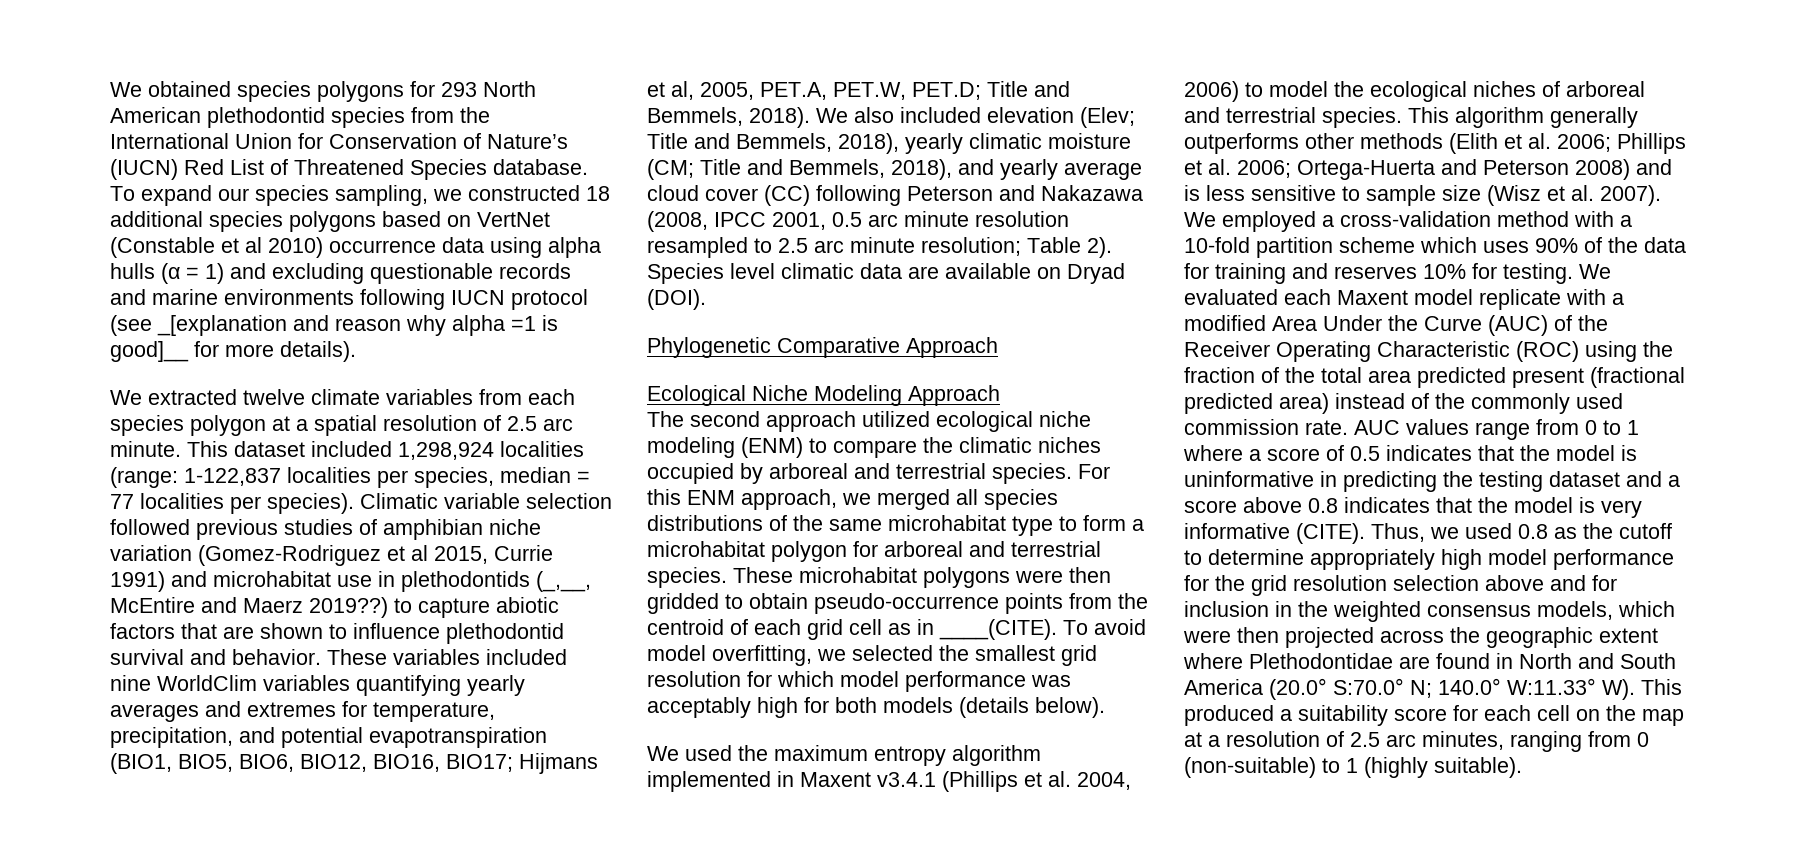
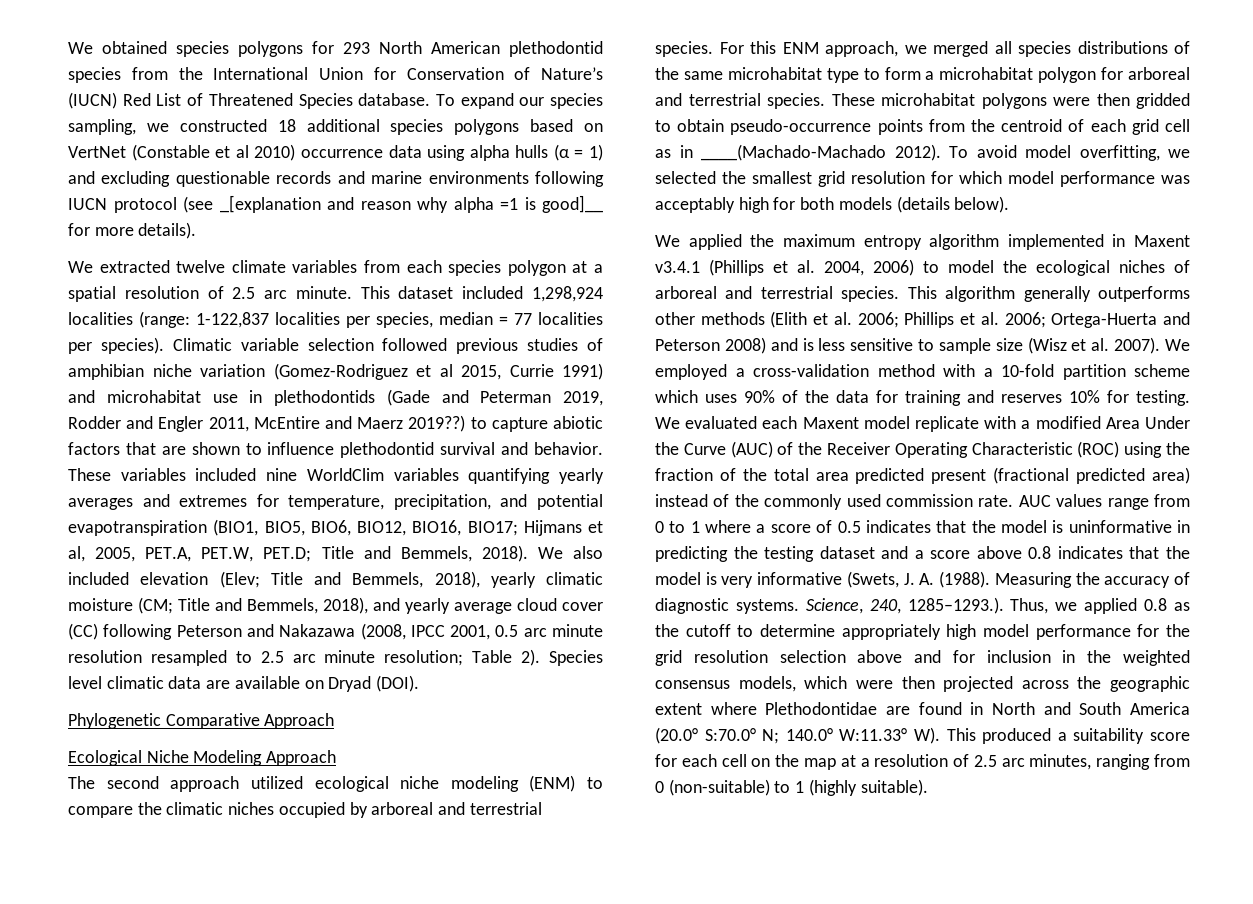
[536,571,591,592] (_,__, -> [386,389,603,406] [68,416,249,432] (Gade and Peterman 2019, Rodder and Engler 2011,
[939,619,1057,640] ____(CITE). -> [701,144,941,161] ____(Machado-Machado 2012).
[685,745,732,761] used -> [688,234,742,250] applied
[1296,523,1365,544] (CITE). -> [846,571,1190,588] [655,597,1004,614] (Swets, J. A. (1988). Measuring the accuracy of diagnostic systems. Science, 240, 1285–1293.).
[1465,523,1512,539] used -> [1084,598,1138,614] applied

